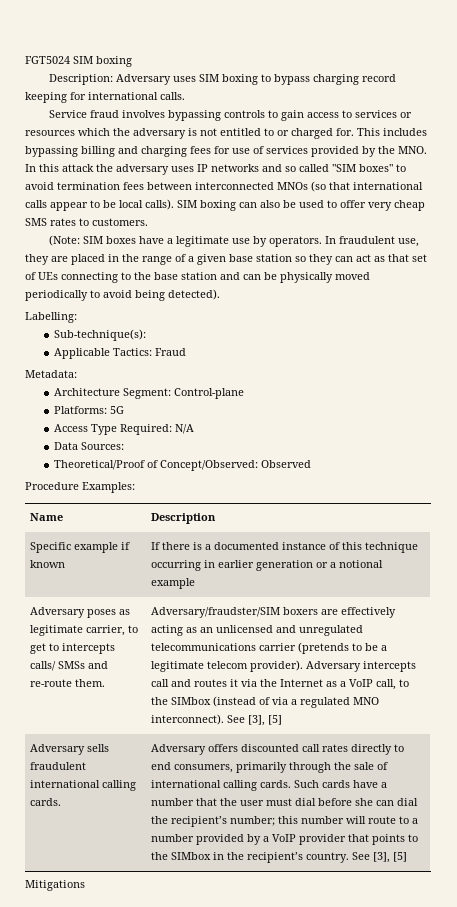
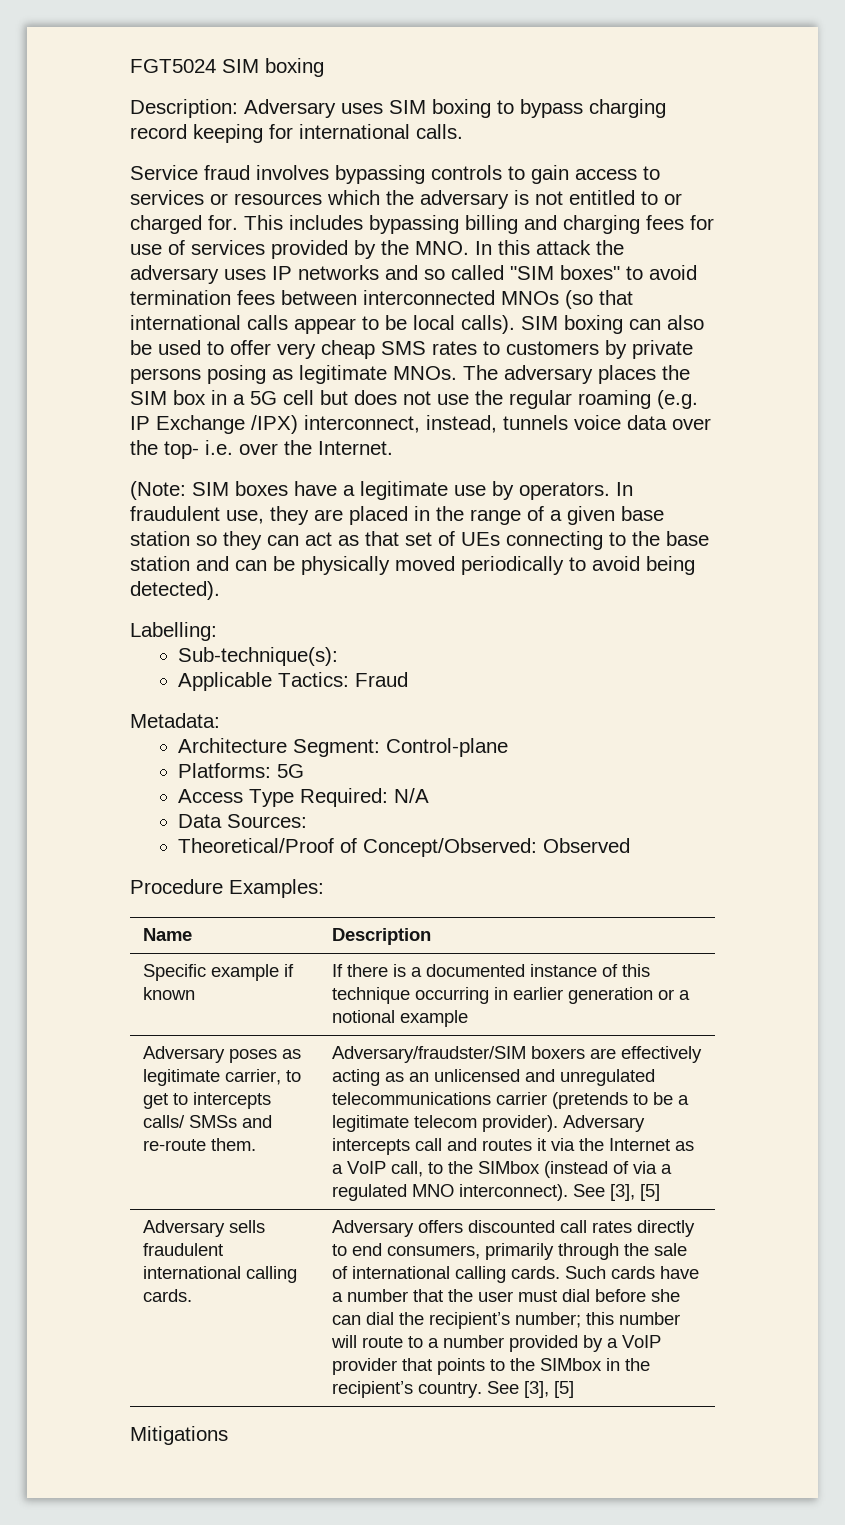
[92,218,148,226] customers. -> [506,340,693,359] [130,365,690,384] [130,390,698,409] [130,415,711,434] [130,440,393,459] customers by private persons posing as legitimate MNOs. The adversary places the SIM box in a 5G cell but does not use the regular roaming (e.g. IP Exchange /IPX) interconnect, instead, tunnels voice data over the top- i.e. over the Internet.

